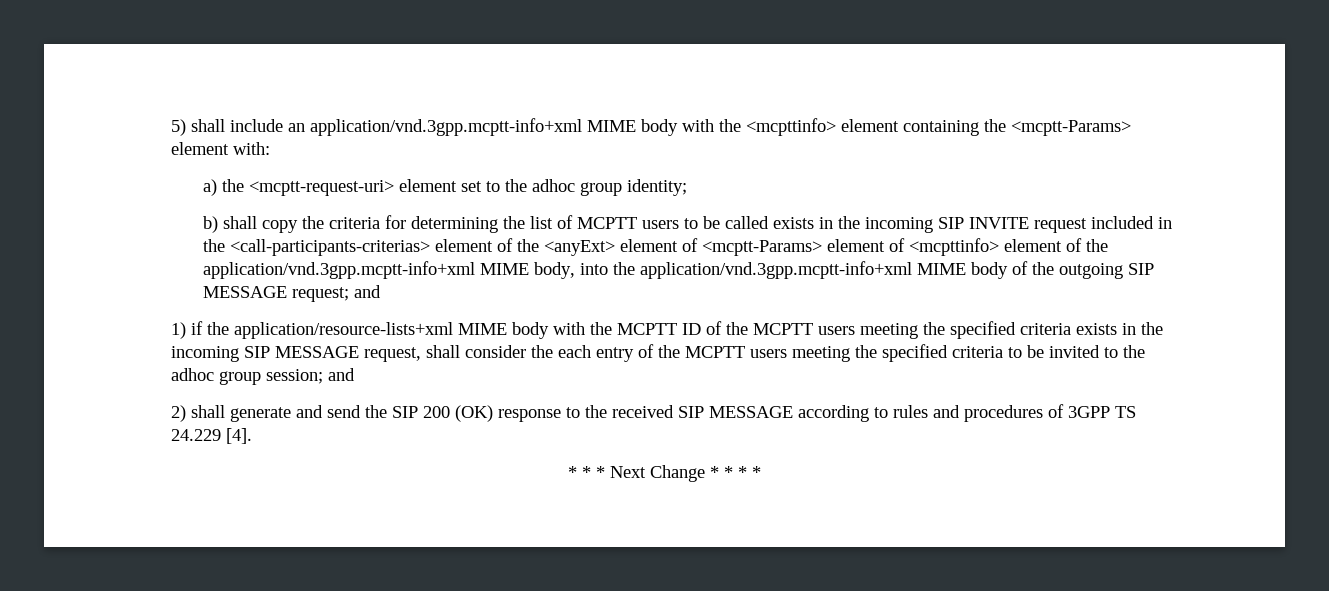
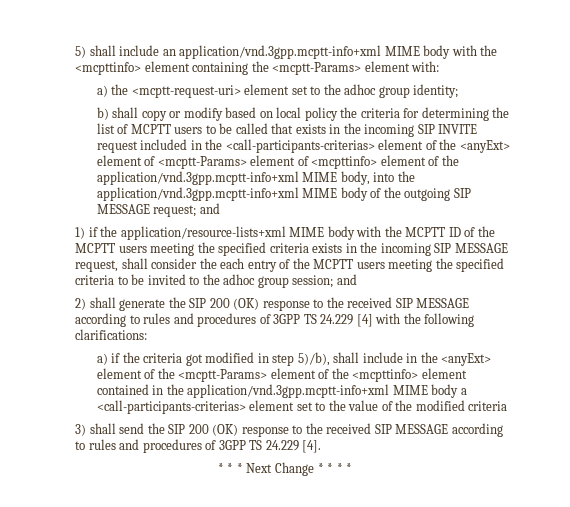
(298, 226) none -> [169,107,338,121] or modify based on local policy
(769, 222) none -> [271,123,294,134] that
[296,405,324,418] and -> [168,297,470,311] [75,313,475,327] [75,329,148,340] [96,352,492,366] [96,368,467,382] [96,384,467,398] [96,400,508,414] [75,423,116,436] the SIP 200 (OK) response to the received SIP MESSAGE according to rules and procedures of 3GPP TS 24.229 [4] with the following clarifications: // a) if the criteria got modified in step 5)/b), shall include in the <anyExt> element of the <mcptt-Params> element of the <mcpttinfo> element contained in the application/vnd.3gpp.mcptt-info+xml MIME body a <call-participants-criterias> element set to the value of the modified criteria // 3) shall

